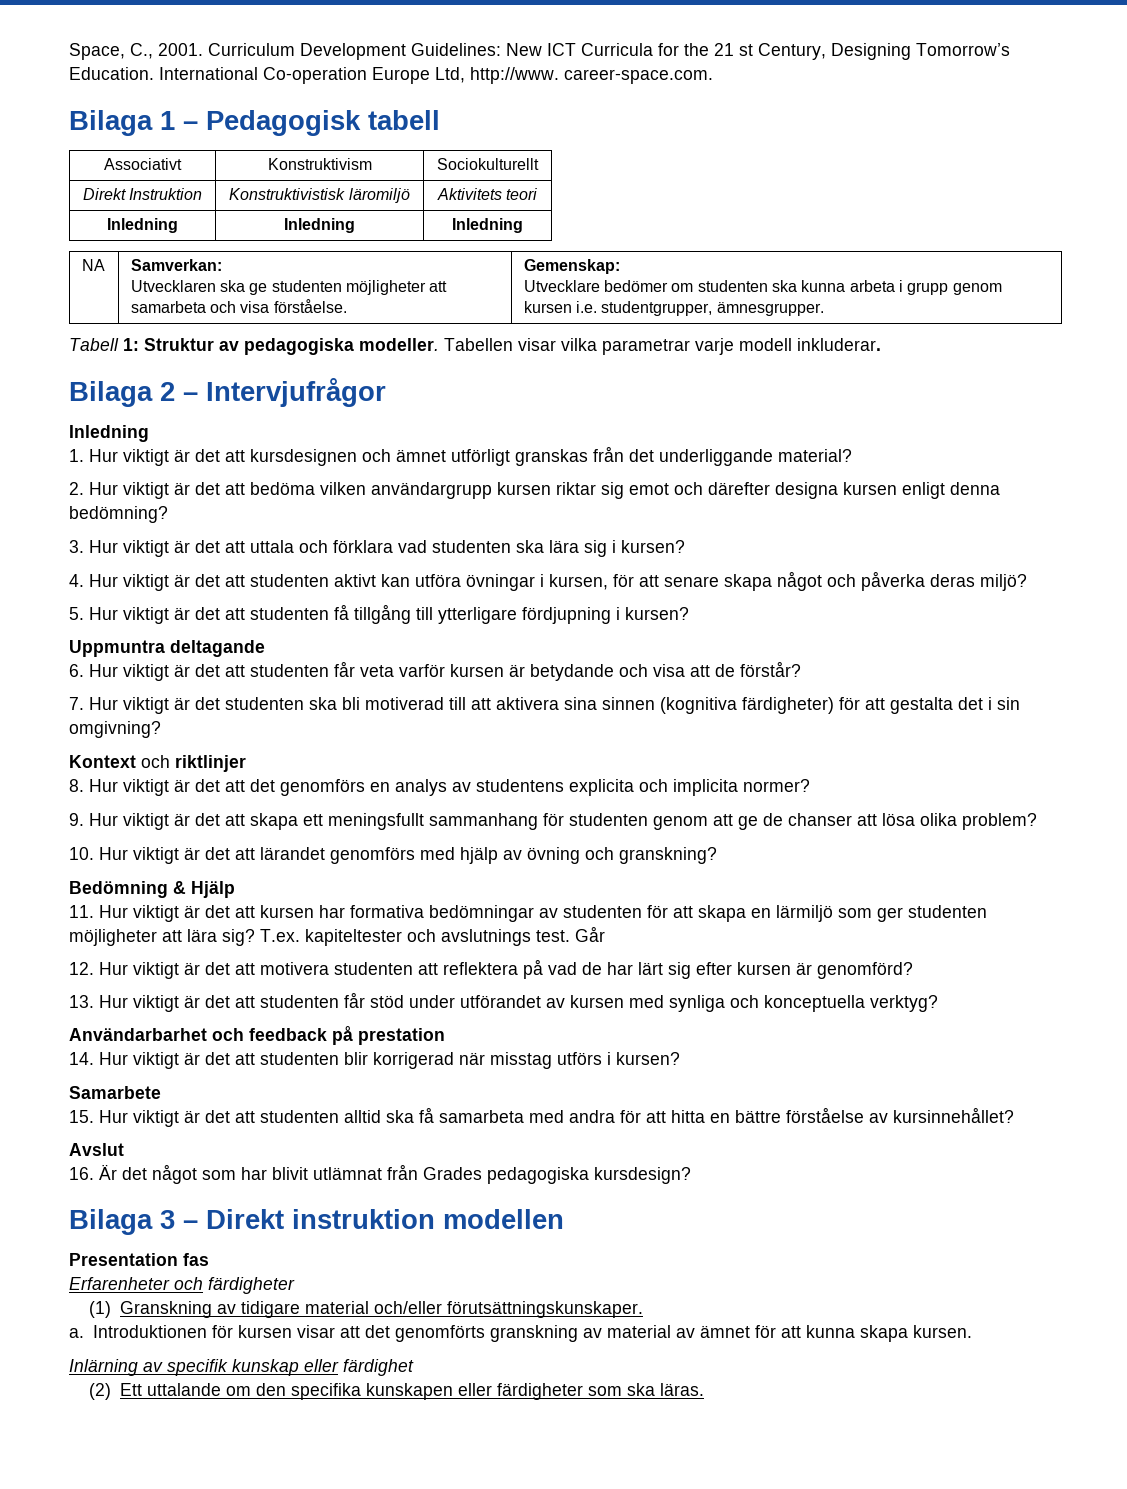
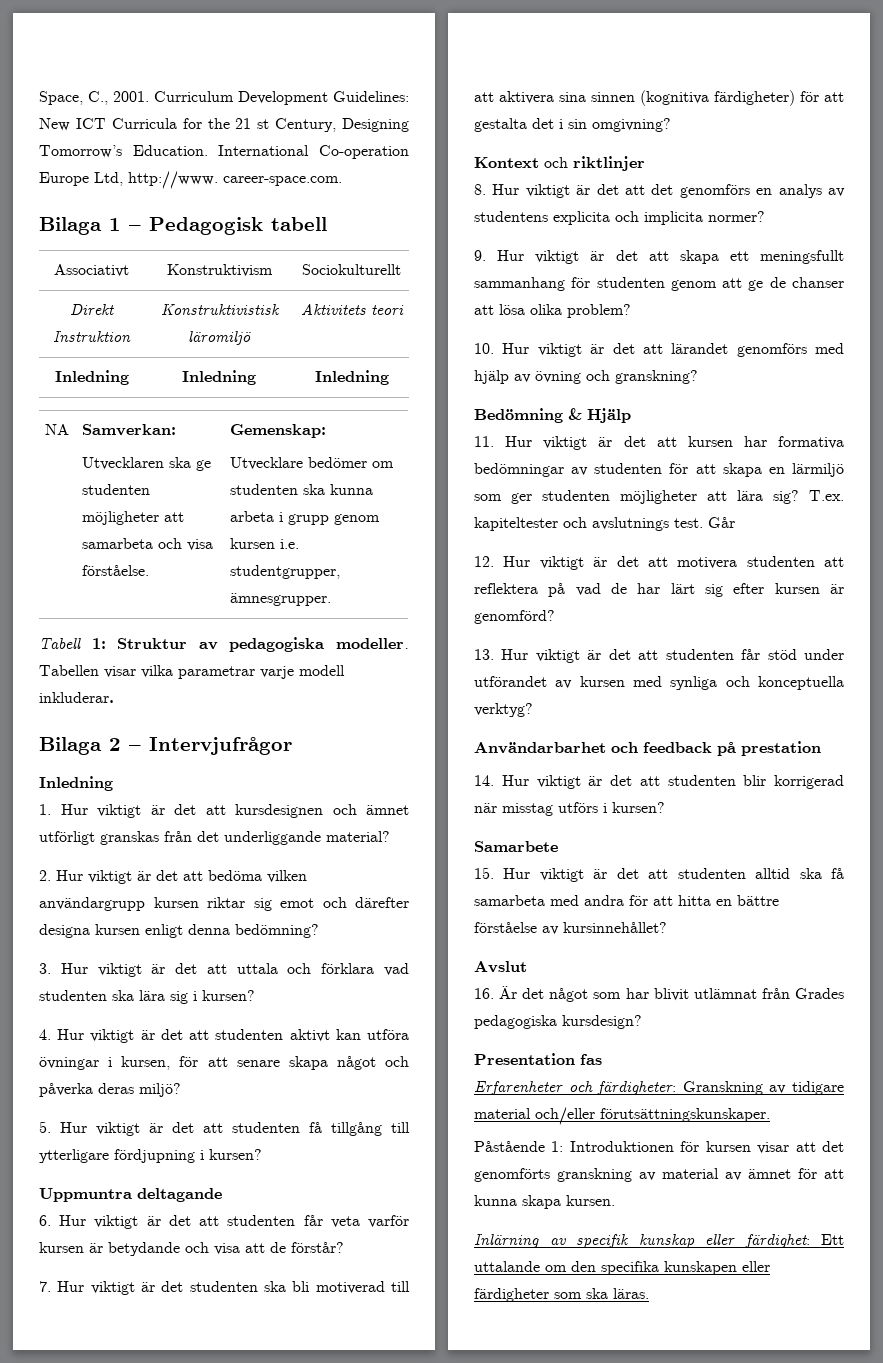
[69,1209,564,1235] // Bilaga 3 – Direkt instruktion modellen -> (642, 1022) none
[208,1277,295,1294] [89,1301,112,1318] färdigheter // (1) -> [597,1081,677,1095] färdigheter:
[69,1328,84,1338] a. -> [474,1141,564,1152] Påstående 1:
[343,1359,414,1376] [89,1383,112,1400] färdighet // (2) -> [744,1234,810,1248] färdighet:

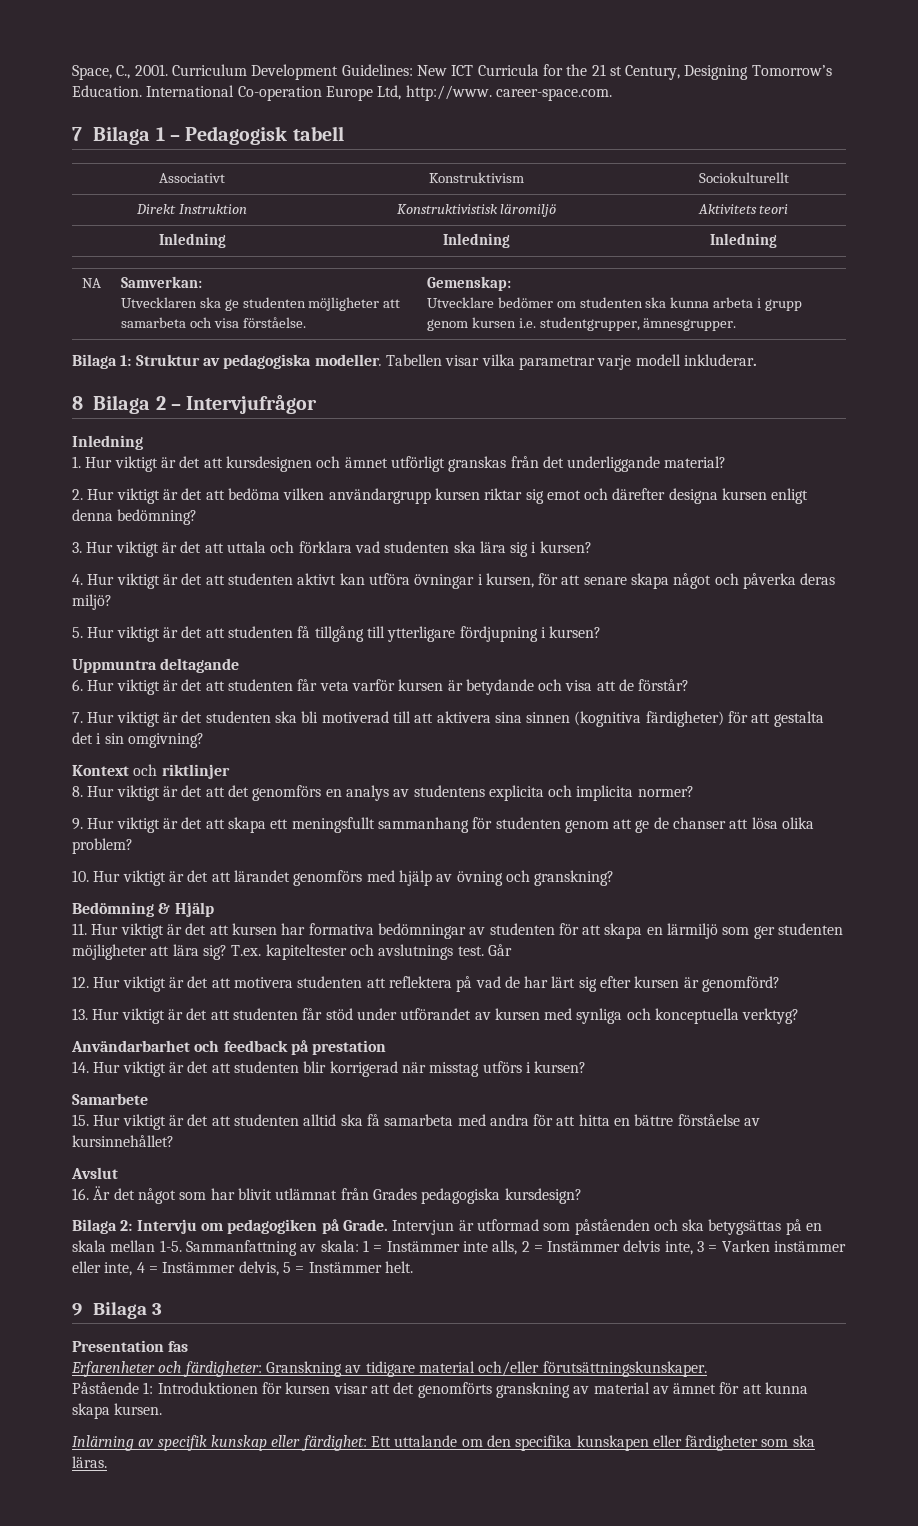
(342, 181) none -> [72,127,82,141] 7
[39,638,81,649] Tabell -> [72,354,117,369] Bilaga
(114, 697) none -> [72,396,83,410] 8
(642, 1022) none -> [72,1219,823,1235] [72,1240,847,1256] [72,1261,413,1276] [72,1302,163,1319] // Bilaga 2: Intervju om pedagogiken på Grade. Intervjun är utformad som påståenden och ska betygsättas på en skala mellan 1-5. Sammanfattning av skala: 1 = Instämmer inte alls, 2 = Instämmer delvis inte, 3 = Varken instämmer eller inte, 4 = Instämmer delvis, 5 = Instämmer helt. // 9 Bilaga 3

